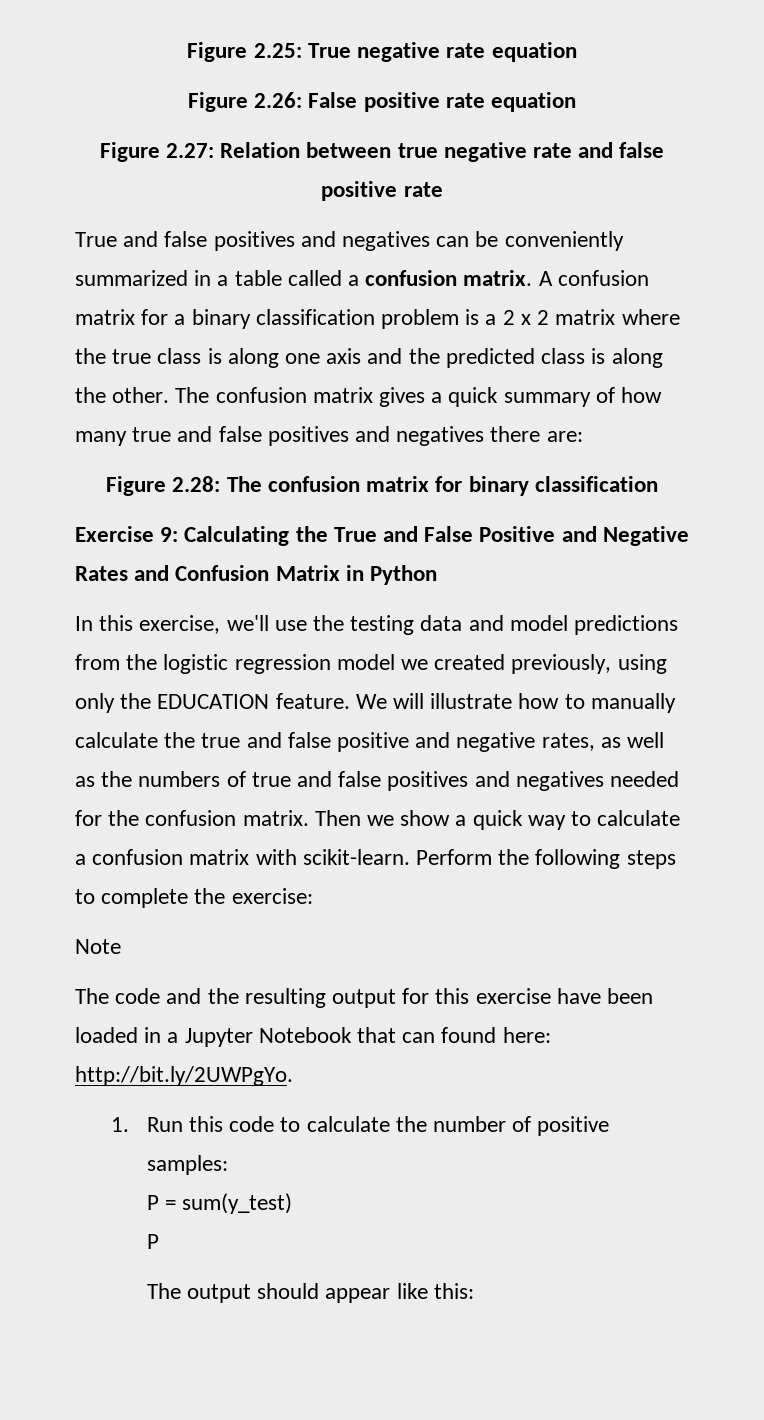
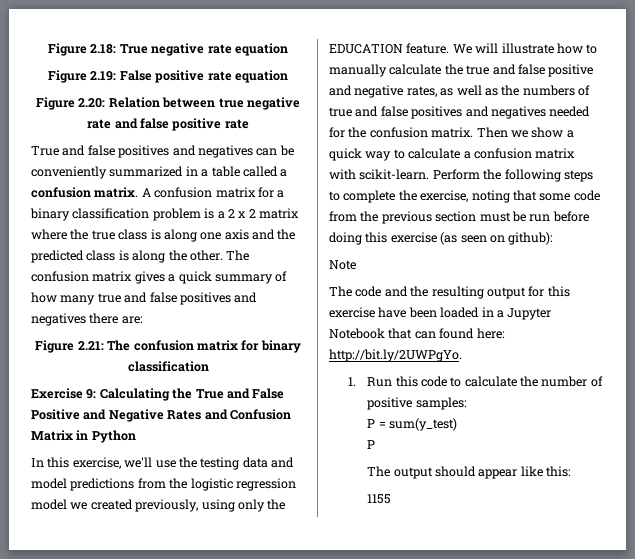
[187,42,302,62] Figure 2.25: -> [48,43,117,56] Figure 2.18:
[254,92,303,108] 2.26: -> [90,71,117,81] 2.19:
[165,143,214,158] 2.27: -> [78,98,106,108] 2.20:
[172,476,221,492] 2.28: -> [77,341,104,350] 2.21:
[231,888,313,904] exercise: -> [420,190,600,203] [329,211,589,224] [329,232,554,245] exercise, noting that some code from the previous section must be run before doing this exercise (as seen on github):
(474, 1291) none -> [367,494,392,504] // 1155

